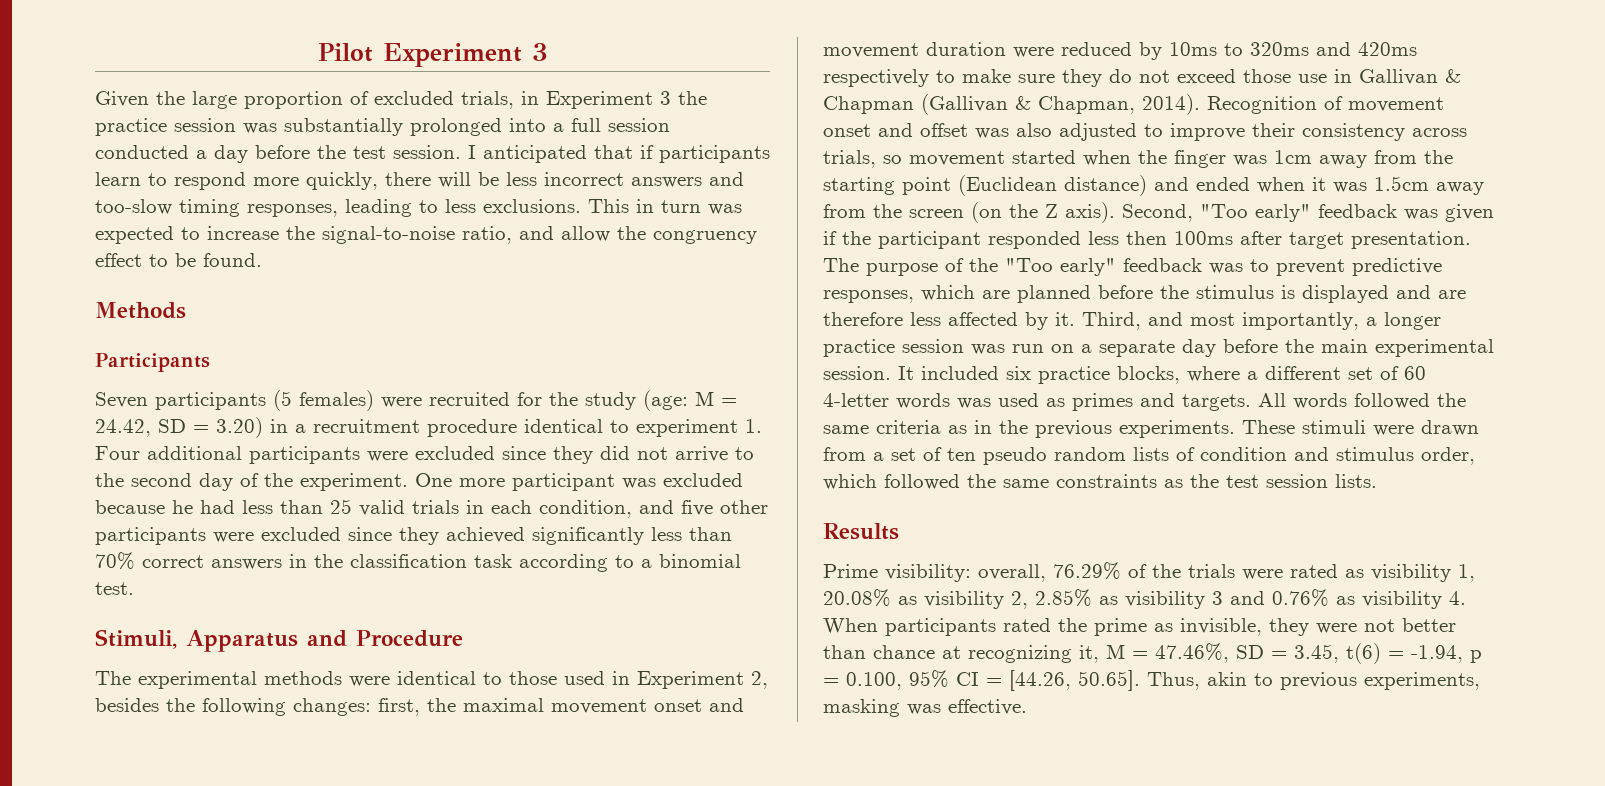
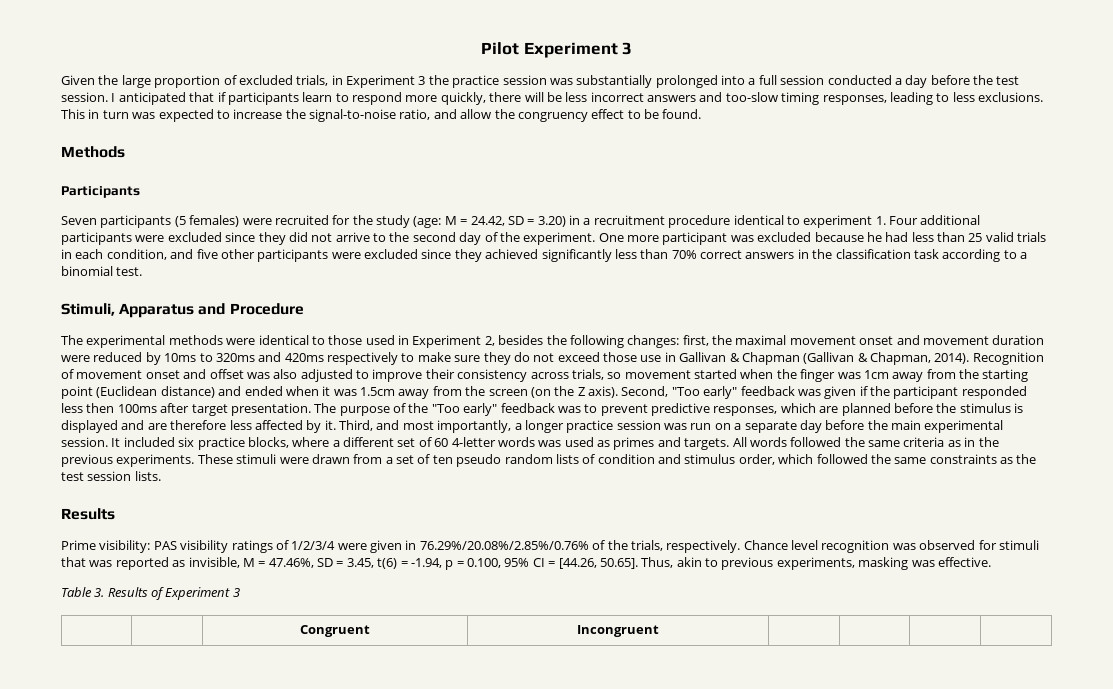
[978,562,1475,582] [823,589,1466,609] [823,618,1456,636] [823,645,1099,663] overall, 76.29% of the trials were rated as visibility 1, 20.08% as visibility 2, 2.85% as visibility 3 and 0.76% as visibility 4. When participants rated the prime as invisible, they were not better than chance at recognizing it, -> [153,540,1039,553] [61,557,240,570] PAS visibility ratings of 1/2/3/4 were given in 76.29%/20.08%/2.85%/0.76% of the trials, respectively. Chance level recognition was observed for stimuli that was reported as invisible,
(1027, 707) none -> [61,587,240,600] [300,625,370,637] [577,625,659,637] // Table 3. Results of Experiment 3 // | | Congruent | Incongruent | | | |

